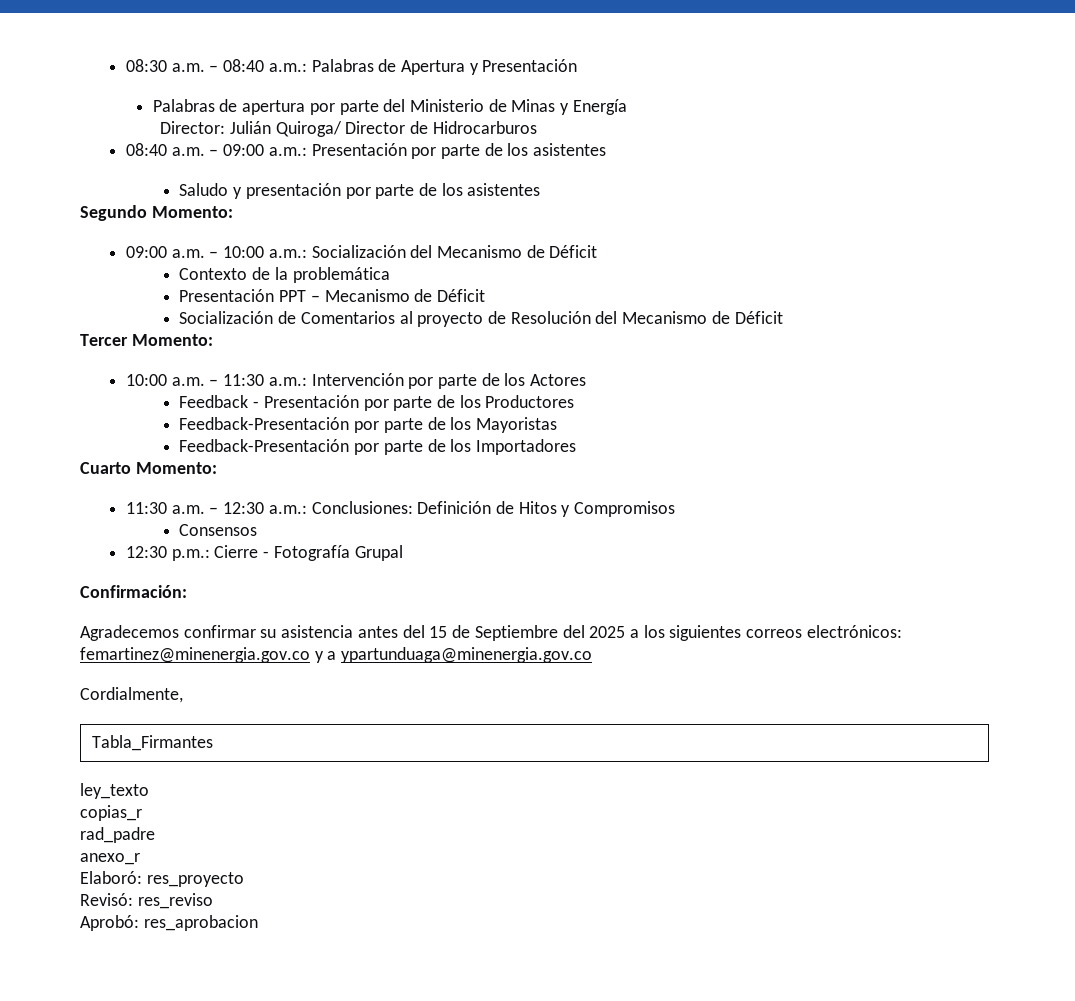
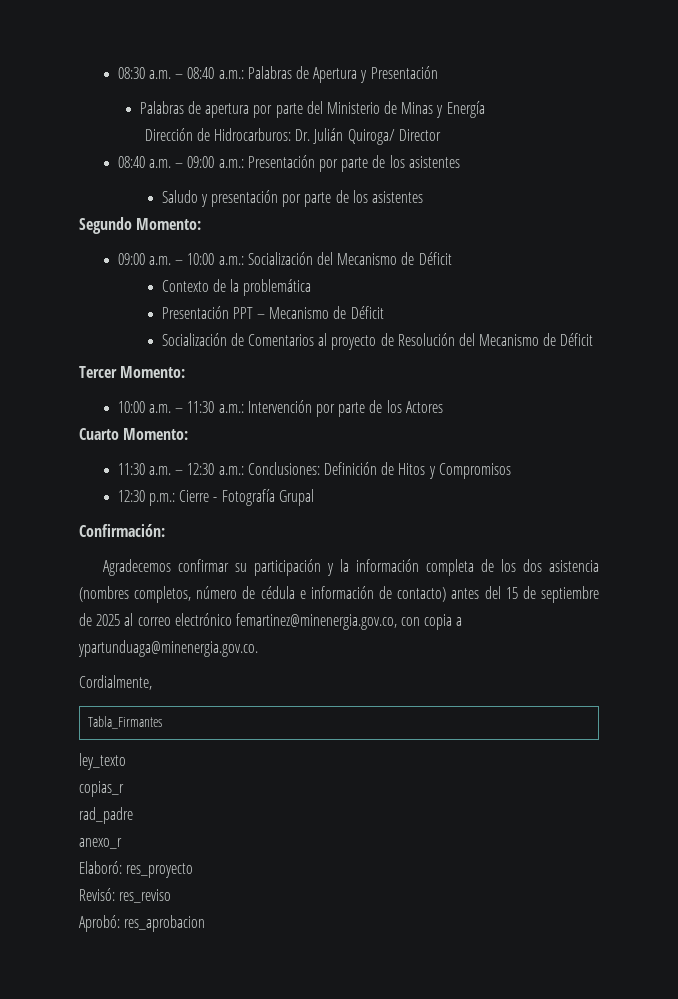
[160,121,226,134] Director: -> [144,128,311,141] Dirección de Hidrocarburos: Dr.
[410,121,537,134] de Hidrocarburos -> (441, 135) none
[179,395,575,411] [179,417,558,433] [179,439,577,455] // Feedback - Presentación por parte de los Productores // Feedback-Presentación por parte de los Mayoristas // Feedback-Presentación por parte de los Importadores -> (443, 407) none
[179,524,258,536] // Consensos -> (511, 471) none
[281,625,902,641] [80,647,593,663] asistencia antes del 15 de Septiembre del 2025 a los siguientes correos electrónicos: femartinez@minenergia.gov.co y a ypartunduaga@minenergia.gov.co -> [253,559,599,576] [79,586,599,603] [79,613,463,630] [78,640,258,657] participación y la información completa de los dos asistencia (nombres completos, número de cédula e información de contacto) antes del 15 de septiembre de 2025 al correo electrónico femartinez@minenergia.gov.co, con copia a ypartunduaga@minenergia.gov.co.

